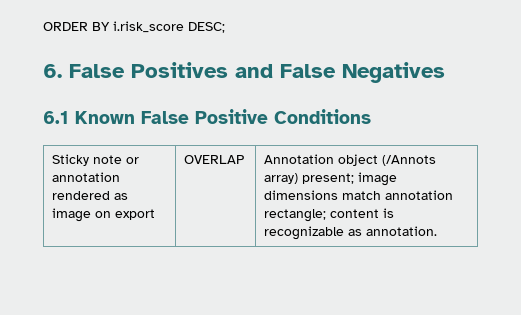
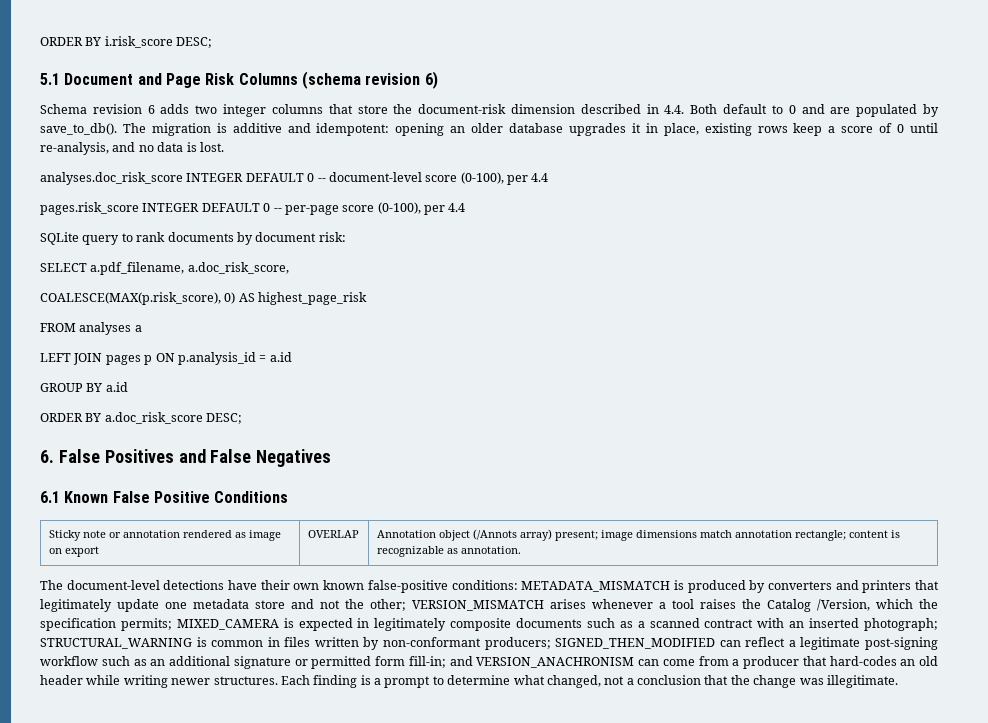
(225, 27) none -> [40,71,438,89] [40,104,940,117] [40,123,938,136] [40,142,224,155] [40,172,549,185] [40,202,466,215] [40,232,346,245] [40,262,289,275] [40,292,368,305] [40,322,142,335] [40,352,292,365] [40,382,128,392] [40,412,243,424] // 5.1 Document and Page Risk Columns (schema revision 6) // Schema revision 6 adds two integer columns that store the document-risk dimension described in 4.4. Both default to 0 and are populated by save_to_db(). The migration is additive and idempotent: opening an older database upgrades it in place, existing rows keep a score of 0 until re-analysis, and no data is lost. // analyses.doc_risk_score INTEGER DEFAULT 0 -- document-level score (0-100), per 4.4 // pages.risk_score INTEGER DEFAULT 0 -- per-page score (0-100), per 4.4 // SQLite query to rank documents by document risk: // SELECT a.pdf_filename, a.doc_risk_score, // COALESCE(MAX(p.risk_score), 0) AS highest_page_risk // FROM analyses a // LEFT JOIN pages p ON p.analysis_id = a.id // GROUP BY a.id // ORDER BY a.doc_risk_score DESC;
(438, 231) none -> [40,580,939,593] [40,599,938,612] [40,618,938,631] [40,637,938,650] [40,656,938,669] [40,675,898,688] // The document-level detections have their own known false-positive conditions: METADATA_MISMATCH is produced by converters and printers that legitimately update one metadata store and not the other; VERSION_MISMATCH arises whenever a tool raises the Catalog /Version, which the specification permits; MIXED_CAMERA is expected in legitimately composite documents such as a scanned contract with an inserted photograph; STRUCTURAL_WARNING is common in files written by non-conformant producers; SIGNED_THEN_MODIFIED can reflect a legitimate post-signing workflow such as an additional signature or permitted form fill-in; and VERSION_ANACHRONISM can come from a producer that hard-codes an old header while writing newer structures. Each finding is a prompt to determine what changed, not a conclusion that the change was illegitimate.

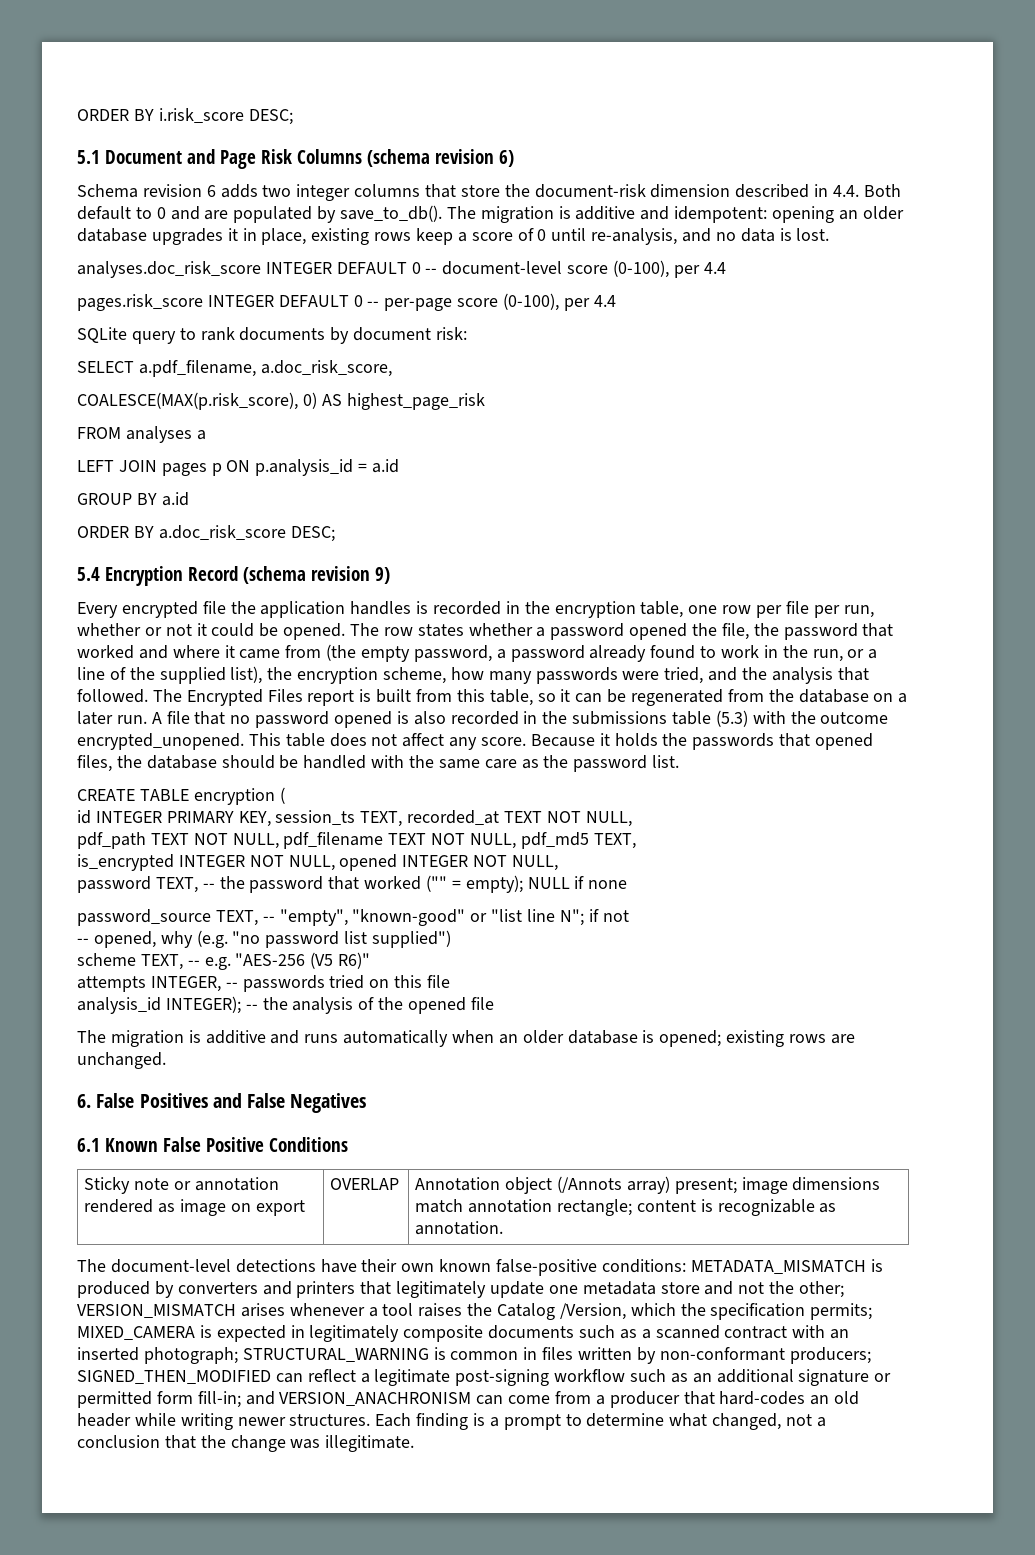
(243, 418) none -> [77,566,390,586] [77,601,874,618] [77,623,894,640] [77,644,878,662] [77,666,869,684] [77,689,908,706] [77,710,889,728] [77,733,874,750] [77,755,680,772] [77,787,285,805] [77,810,632,827] [77,832,636,849] [77,854,559,871] [77,875,628,893] [77,909,629,926] [77,930,452,948] [77,952,371,970] [77,975,451,992] [77,996,494,1014] [77,1030,855,1047] [77,1052,166,1069] // 5.4 Encryption Record (schema revision 9) // Every encrypted file the application handles is recorded in the encryption table, one row per file per run, whether or not it could be opened. The row states whether a password opened the file, the password that worked and where it came from (the empty password, a password already found to work in the run, or a line of the supplied list), the encryption scheme, how many passwords were tried, and the analysis that followed. The Encrypted Files report is built from this table, so it can be regenerated from the database on a later run. A file that no password opened is also recorded in the submissions table (5.3) with the outcome encrypted_unopened. This table does not affect any score. Because it holds the passwords that opened files, the database should be handled with the same care as the password list. // CREATE TABLE encryption ( // id INTEGER PRIMARY KEY, session_ts TEXT, recorded_at TEXT NOT NULL, // pdf_path TEXT NOT NULL, pdf_filename TEXT NOT NULL, pdf_md5 TEXT, // is_encrypted INTEGER NOT NULL, opened INTEGER NOT NULL, // password TEXT, -- the password that worked ("" = empty); NULL if none // password_source TEXT, -- "empty", "known-good" or "list line N"; if not // -- opened, why (e.g. "no password list supplied") // scheme TEXT, -- e.g. "AES-256 (V5 R6)" // attempts INTEGER, -- passwords tried on this file // analysis_id INTEGER); -- the analysis of the opened file // The migration is additive and runs automatically when an older database is opened; existing rows are unchanged.

